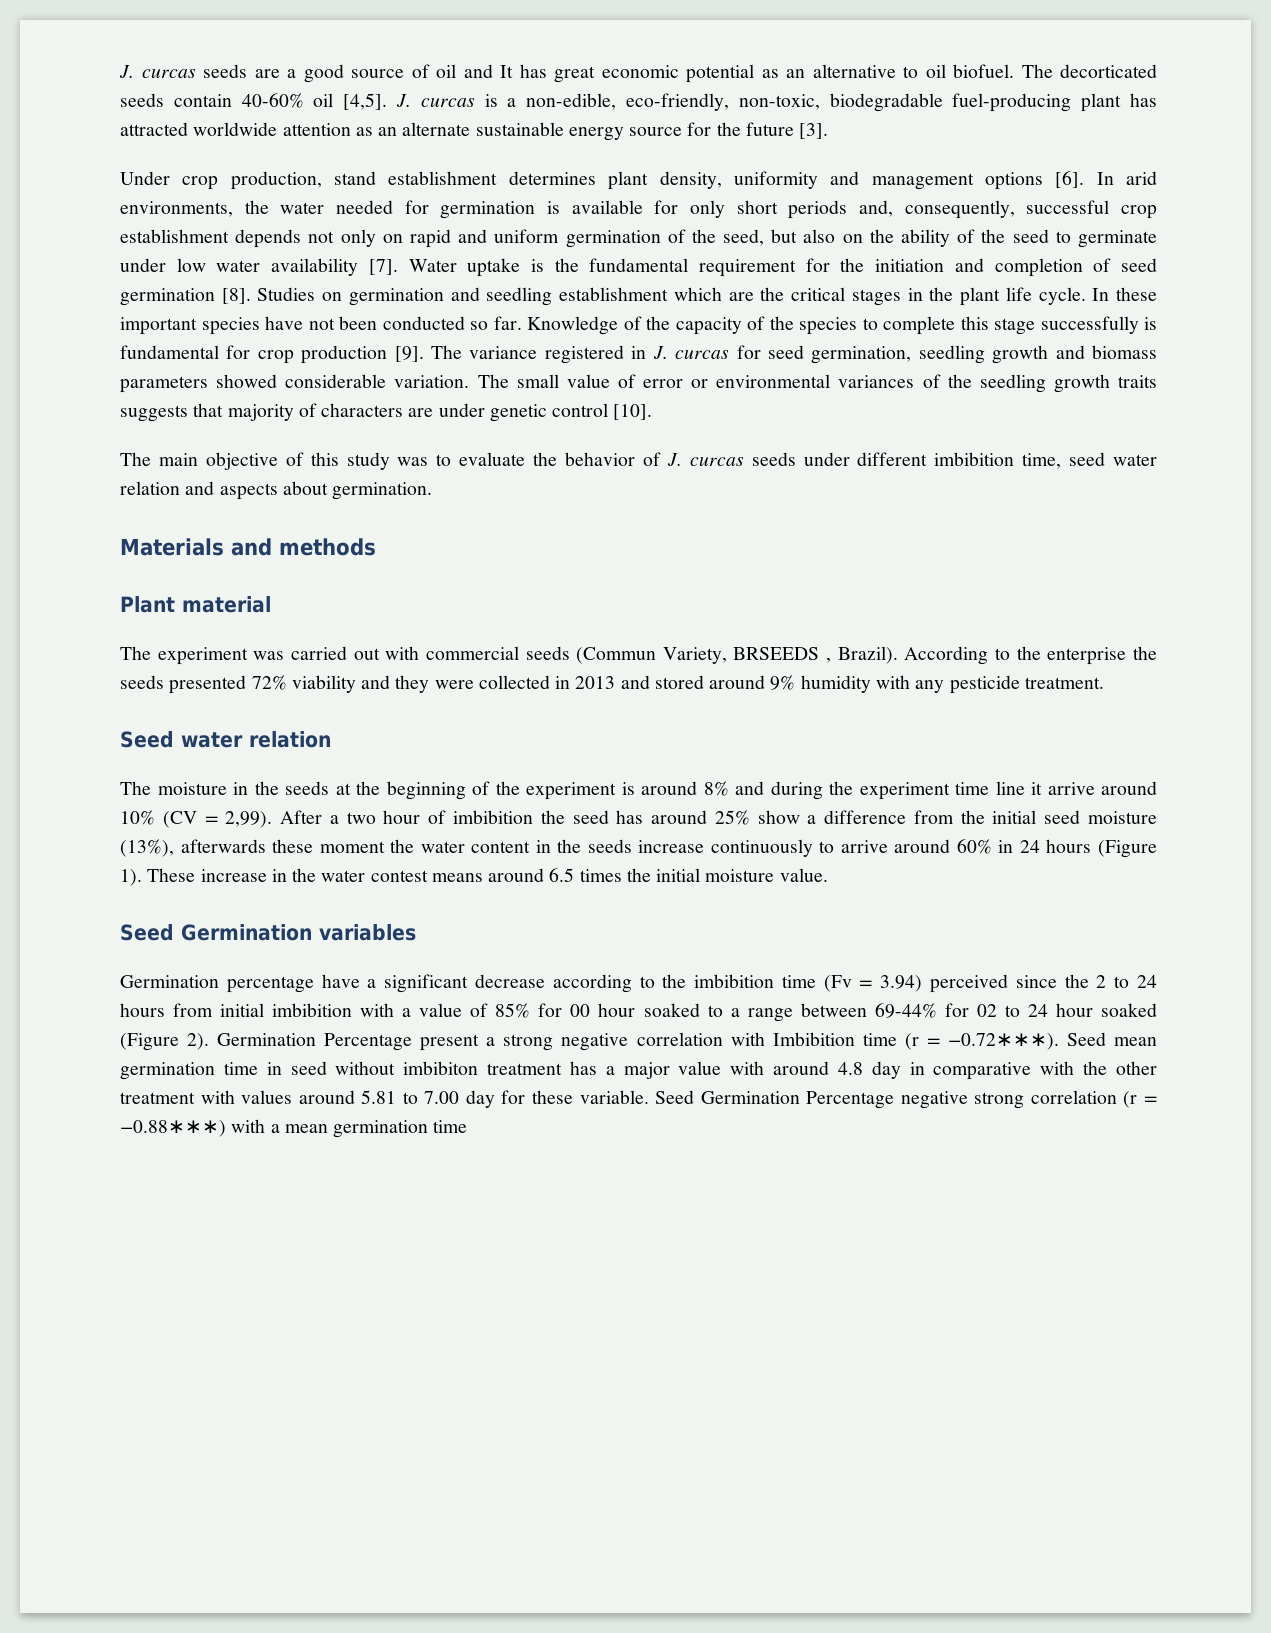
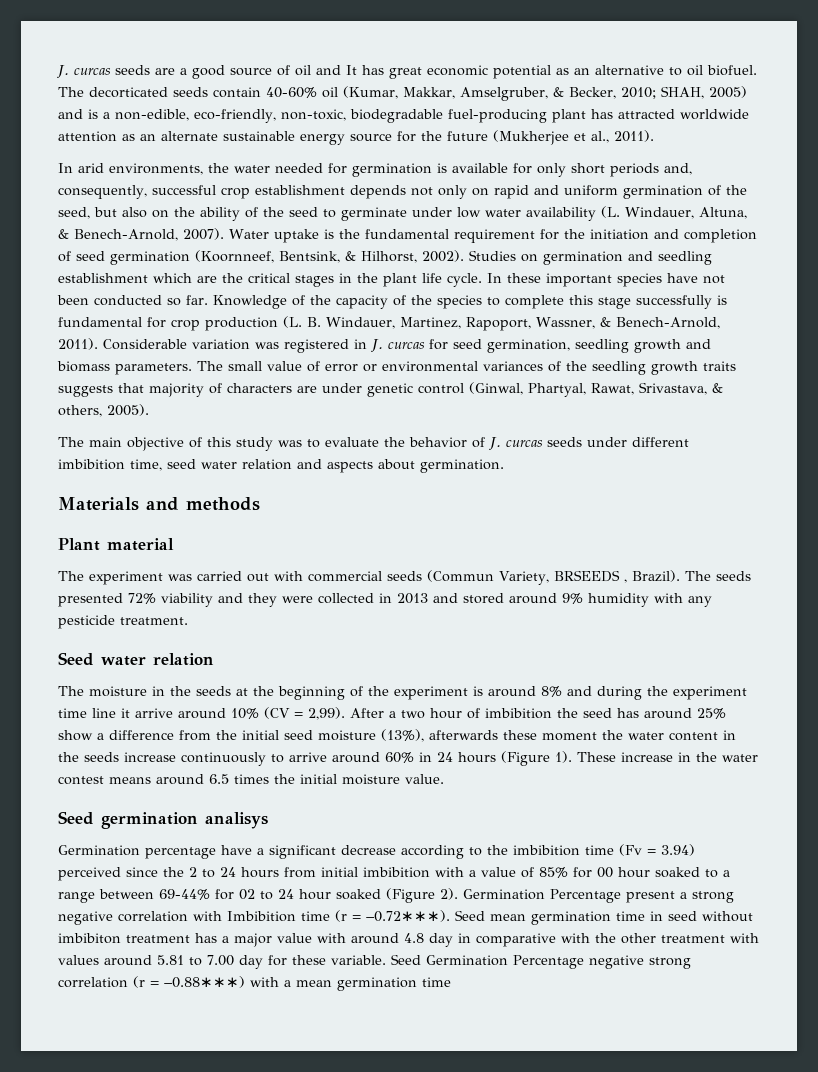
[343,93,475,110] [4,5]. J. curcas -> [343,86,747,101] [58,109,83,119] (Kumar, Makkar, Amselgruber, & Becker, 2010; SHAH, 2005) and
[799,123,829,139] [120,171,1085,190] [3]. // Under crop production, stand establishment determines plant density, uniformity and management options [6]. -> [493,130,654,145] (Mukherjee et al., 2011). //
[368,259,398,275] [7]. -> [601,206,747,219] [58,228,224,241] (L. Windauer, Altuna, & Benech-Arnold, 2007).
[221,288,251,304] [8]. -> [195,250,464,263] (Koornneef, Bentsink, & Hilhorst, 2002).
[394,345,538,362] [9]. The variance -> [283,316,720,331] [58,338,279,350] (L. B. Windauer, Martinez, Rapoport, Wassner, & Benech-Arnold, 2011). Considerable variation was
[120,374,470,393] parameters showed considerable variation. -> [115,363,192,375] parameters.
[613,404,653,420] [10]. -> [469,382,723,397] [58,404,149,417] (Ginwal, Phartyal, Rawat, Srivastava, & others, 2005).
[904,646,1157,665] According to the enterprise the -> [684,571,711,581] The
[181,924,416,941] Germination variables -> [101,812,268,829] germination analisys

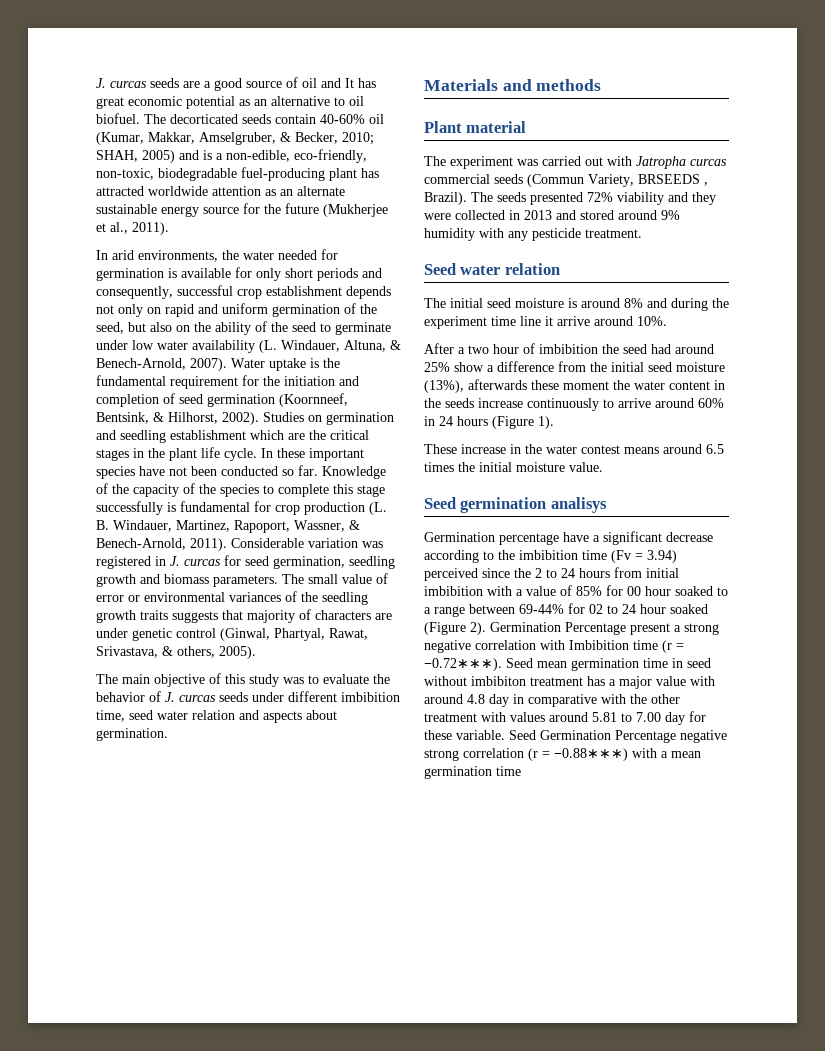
[664,163,692,175] and, -> [362,268,382,278] and
(303, 576) none -> [636,156,727,169] Jatropha curcas
[89,686,468,700] moisture in the seeds at the beginning of the experiment -> [450,298,564,308] initial seed moisture
[231,707,345,720] 10% (CV = 2,99). -> [637,316,667,326] 10%. //
[617,708,639,718] has -> [651,344,671,354] had
(572, 757) none -> (554, 422) //

